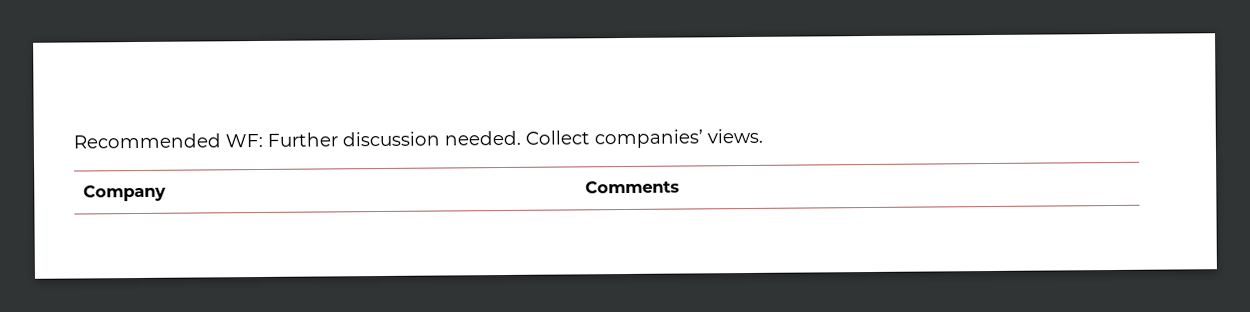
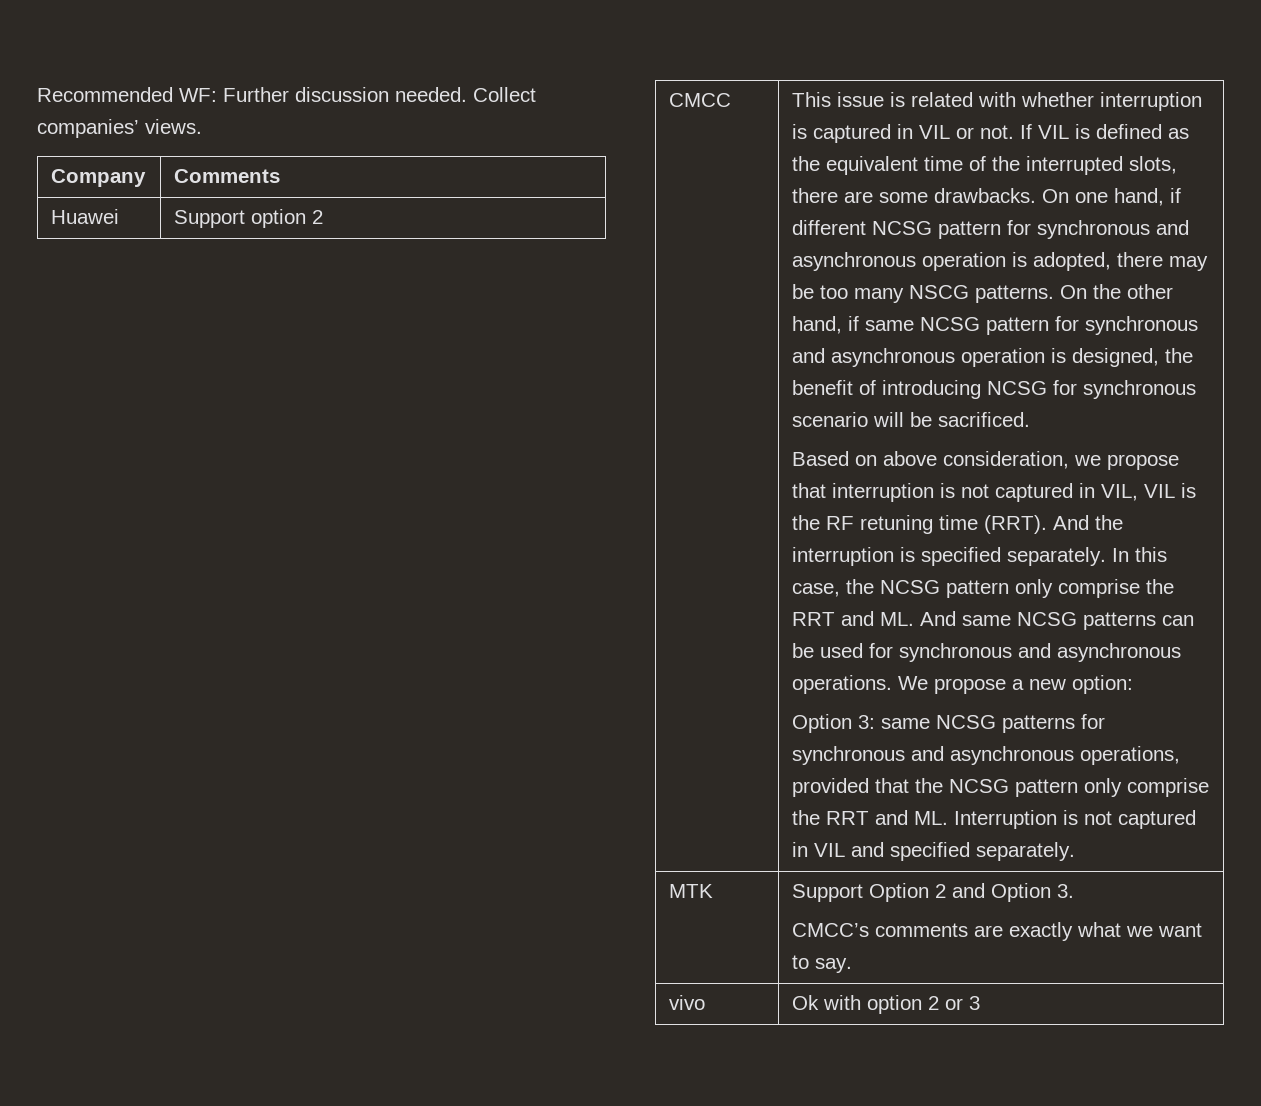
(681, 187) none -> [51,209,120,224] [174,209,324,228] [669,93,732,107] [792,92,1203,111] [792,124,1190,143] [792,156,1178,175] [792,188,1182,206] [792,220,1190,239] [792,252,1209,271] [792,284,1174,303] [792,316,1199,335] [792,348,1194,367] [792,380,1197,399] [792,412,1031,427] [792,451,1180,470] [792,483,1197,502] [792,515,1124,534] [792,547,1168,566] [792,579,1175,598] [792,611,1195,630] [792,643,1182,662] [792,675,1134,694] [792,714,1106,733] [792,746,1181,765] [792,778,1210,797] [792,810,1197,829] [792,842,1076,861] [669,884,714,898] [792,883,1075,902] [792,922,1203,941] [792,955,853,973] [669,995,706,1010] [792,995,981,1014] // Huawei | Support option 2 // CMCC | This issue is related with whether interruption is captured in VIL or not. If VIL is defined as the equivalent time of the interrupted slots, there are some drawbacks. On one hand, if different NCSG pattern for synchronous and asynchronous operation is adopted, there may be too many NSCG patterns. On the other hand, if same NCSG pattern for synchronous and asynchronous operation is designed, the benefit of introducing NCSG for synchronous scenario will be sacrificed. // Based on above consideration, we propose that interruption is not captured in VIL, VIL is the RF retuning time (RRT). And the interruption is specified separately. In this case, the NCSG pattern only comprise the RRT and ML. And same NCSG patterns can be used for synchronous and asynchronous operations. We propose a new option: // Option 3: same NCSG patterns for synchronous and asynchronous operations, provided that the NCSG pattern only comprise the RRT and ML. Interruption is not captured in VIL and specified separately. // MTK | Support Option 2 and Option 3. // CMCC’s comments are exactly what we want to say. // vivo | Ok with option 2 or 3

